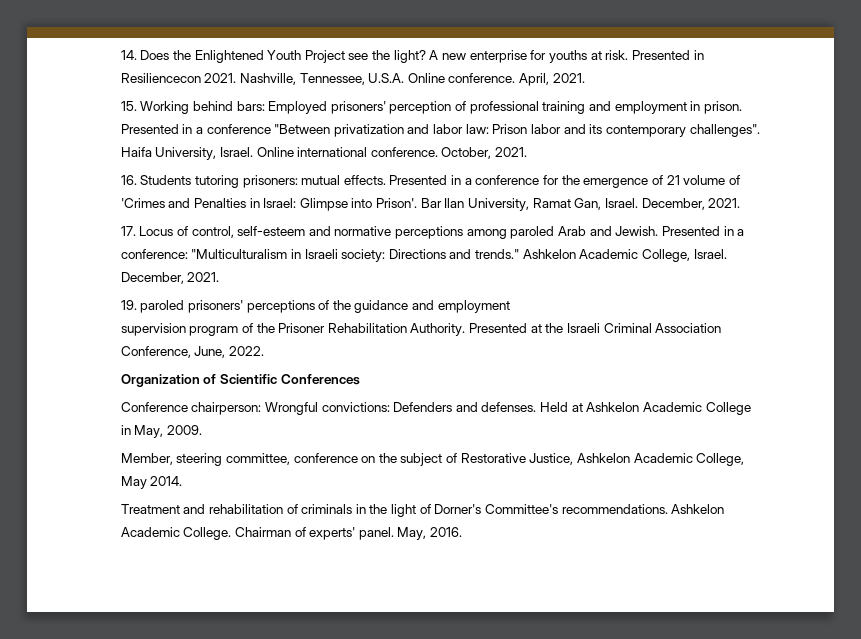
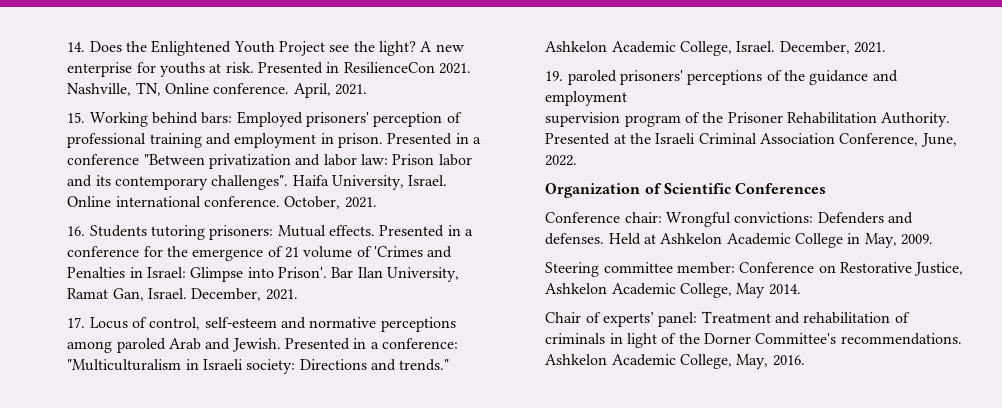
[120,73,201,83] Resiliencecon -> [343,62,435,73] ResilienceCon
[299,73,405,85] Tennessee, U.S.A. -> [135,82,161,96] TN,
[301,175,341,185] mutual -> [277,225,326,237] Mutual
[191,402,262,415] chairperson: -> [624,212,662,223] chair:
[120,453,458,466] Member, steering committee, conference on the subject of -> [545,262,836,277] Steering committee member: Conference on
(183, 481) none -> [545,312,698,327] Chair of experts’ panel:
[369,504,388,514] the -> (623, 338) none
[434,504,482,514] Dorner's -> [678,333,752,344] the Dorner
[183,527,394,540] College. Chairman of experts' panel. -> [680,354,733,369] College,

